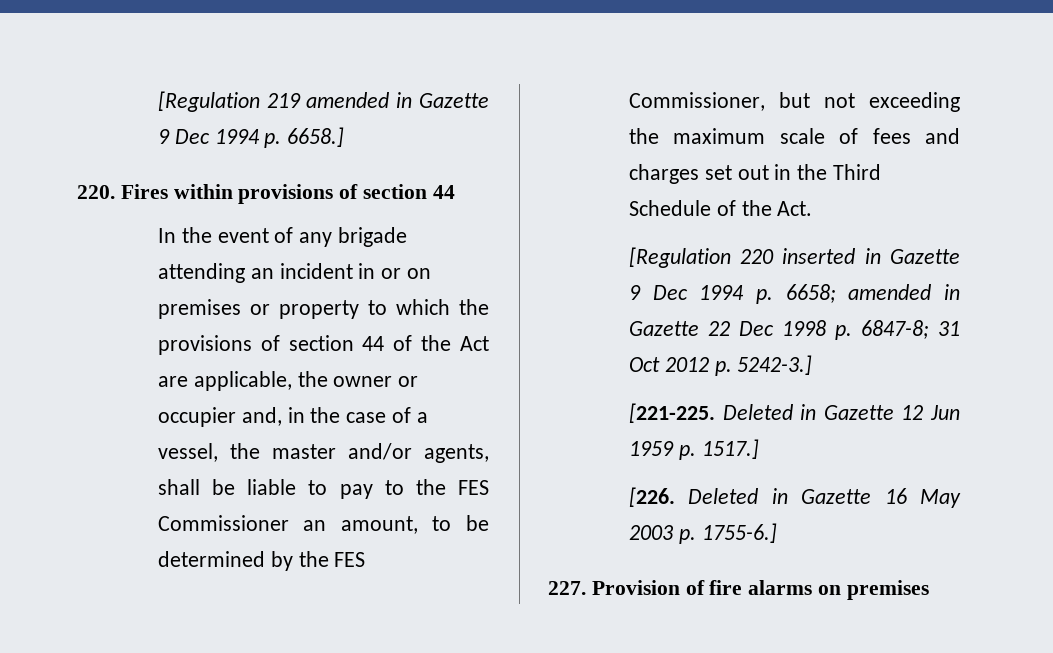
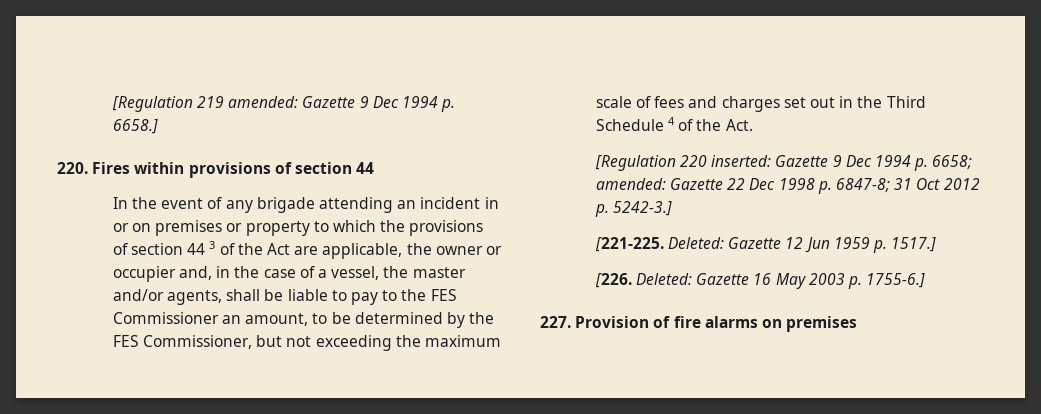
[306,92,413,108] amended in -> [228,96,299,108] amended:
(385, 343) none -> [209,241,216,249] 3
(711, 208) none -> [668,117,676,125] 4
[782,248,881,264] inserted in -> [711,155,772,167] inserted:
[848,284,960,300] amended in -> [595,178,666,190] amended:
[722,404,817,420] Deleted in -> [668,237,725,249] Deleted:
[688,488,788,504] Deleted in -> [636,273,693,285] Deleted:

